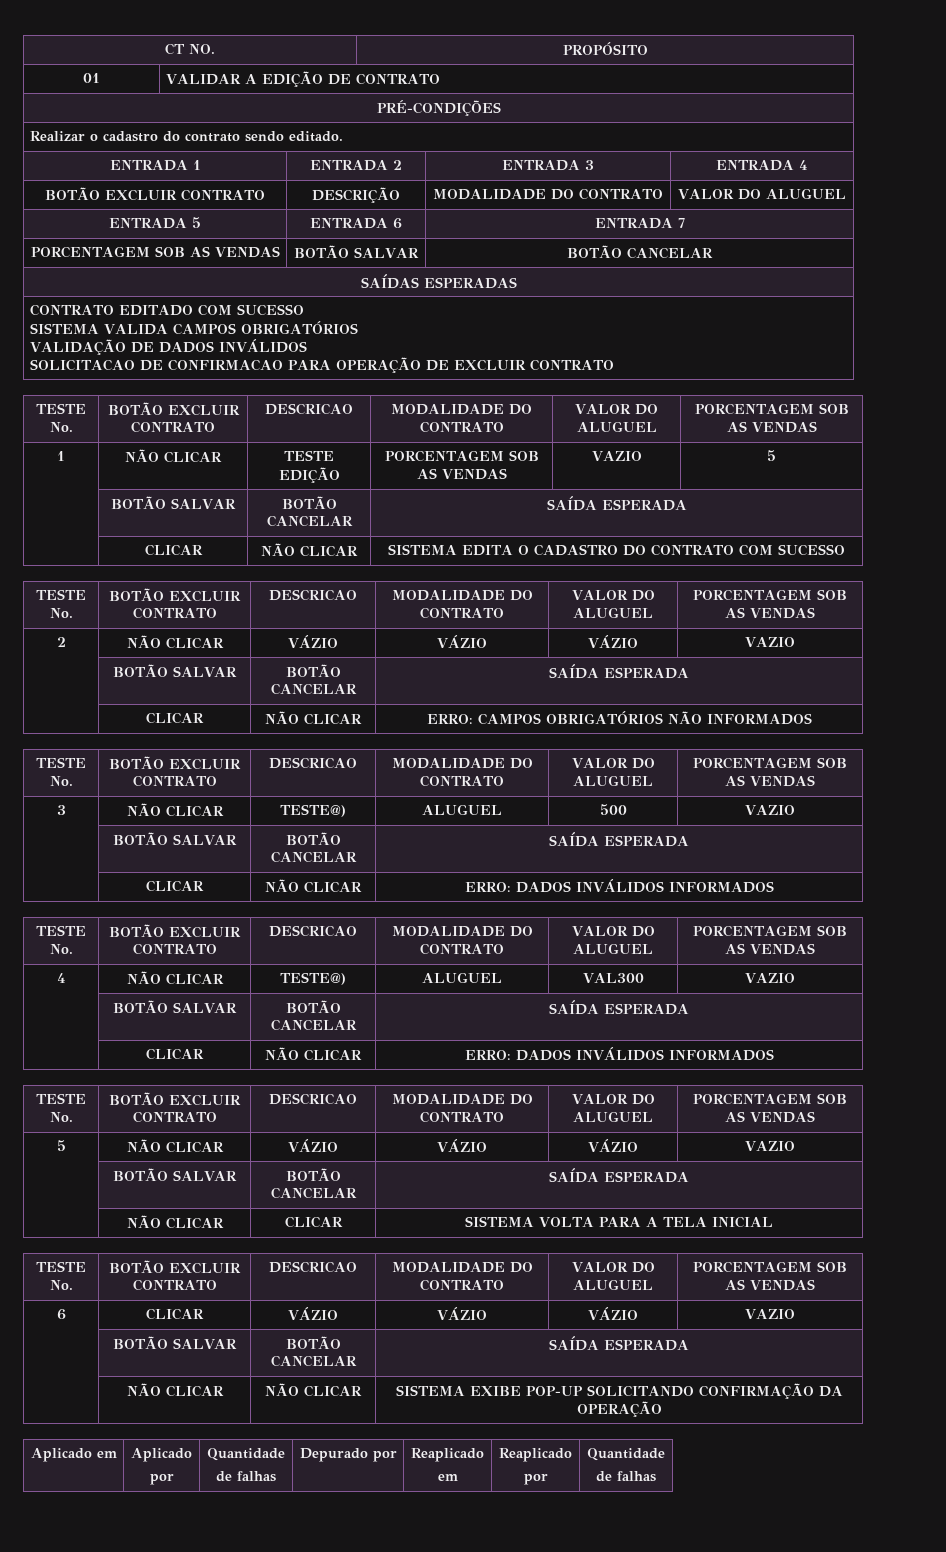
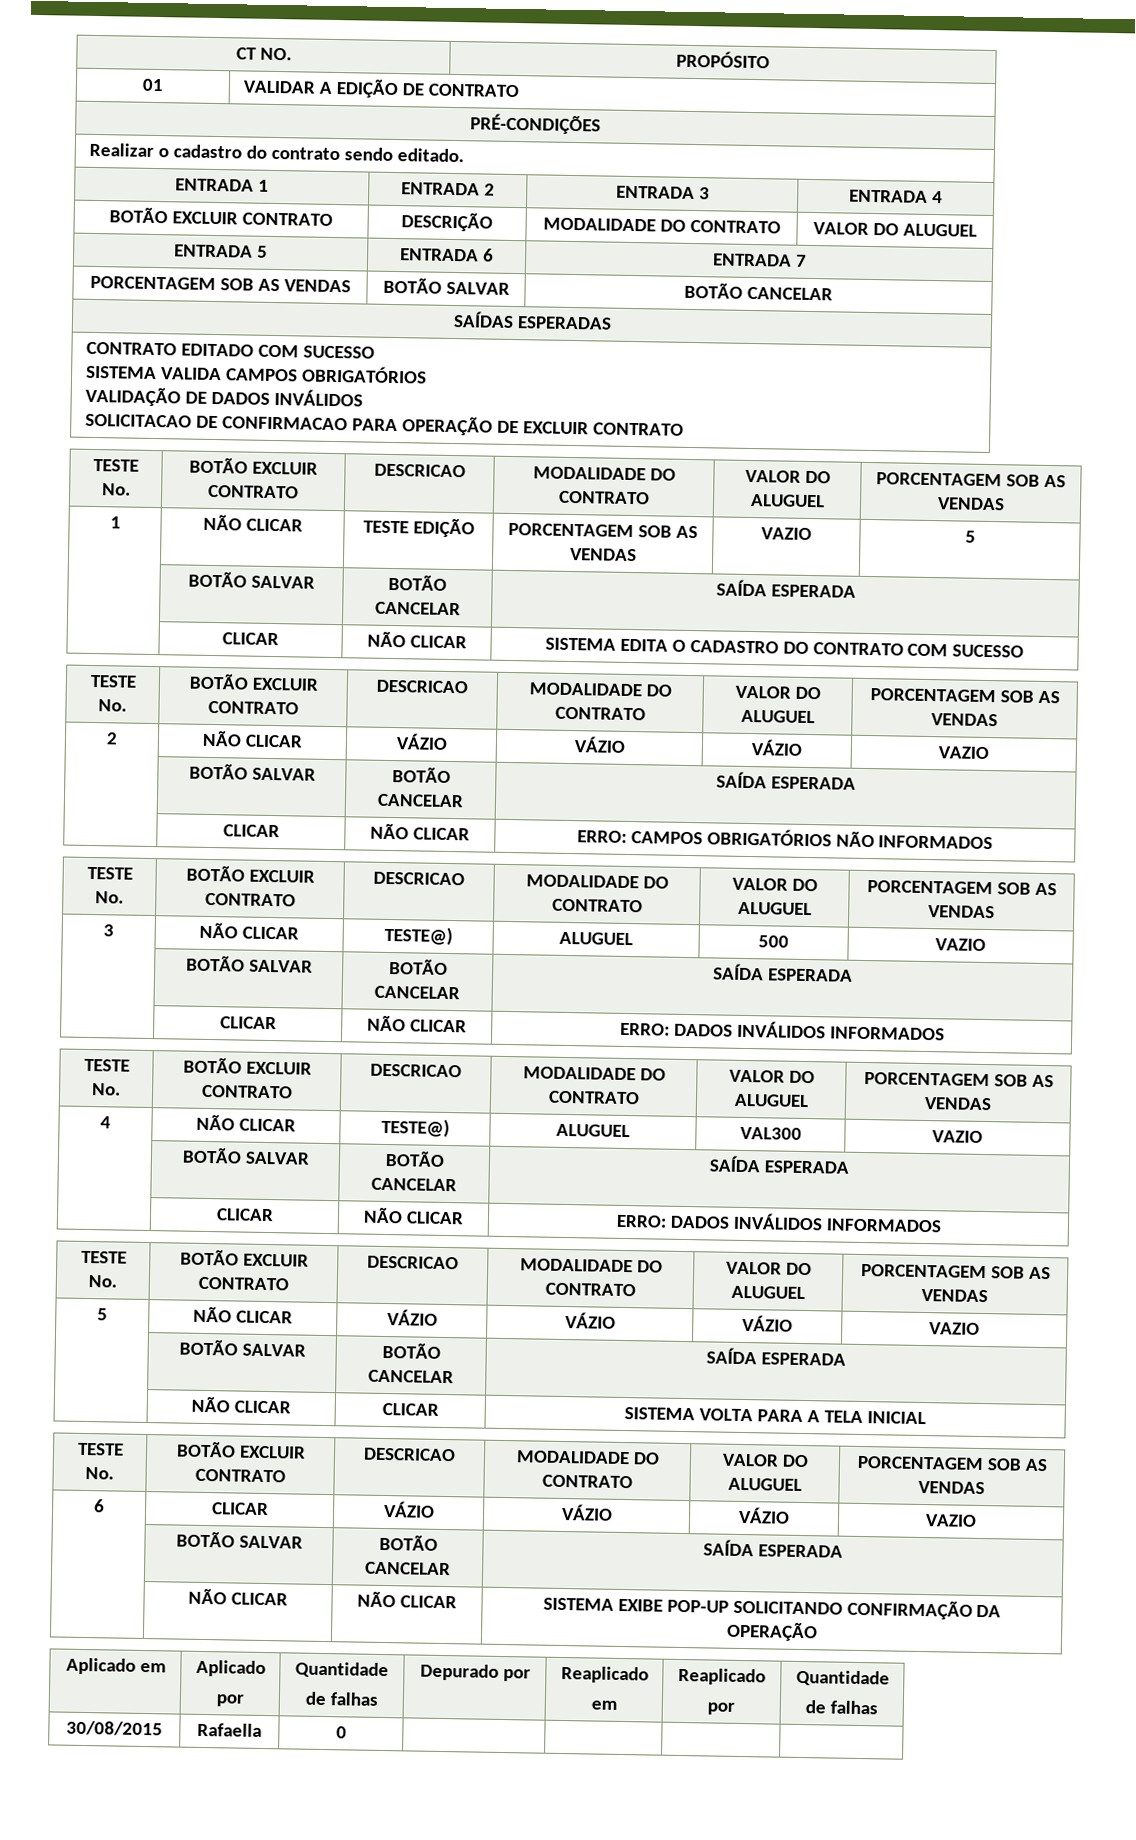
(656, 1476) none -> [66,1720,163,1737] [197,1722,262,1737] [335,1726,347,1739] // 30/08/2015 | Rafaella | 0 | | | |

